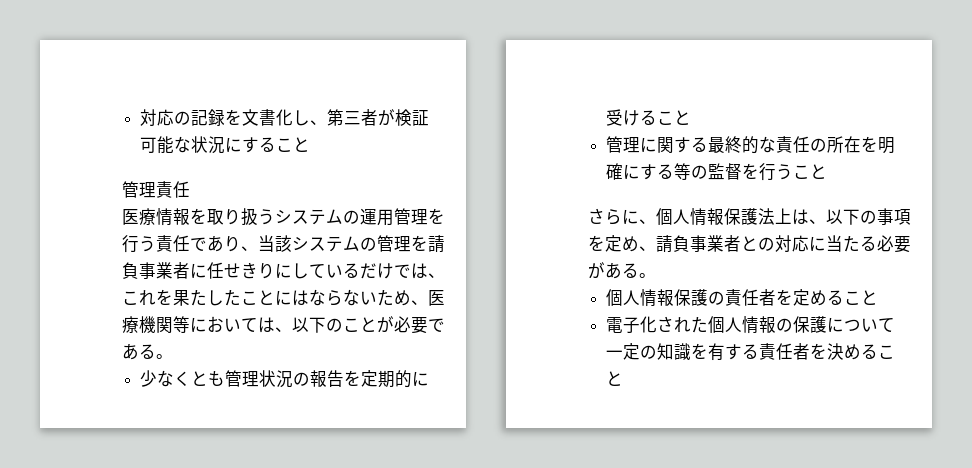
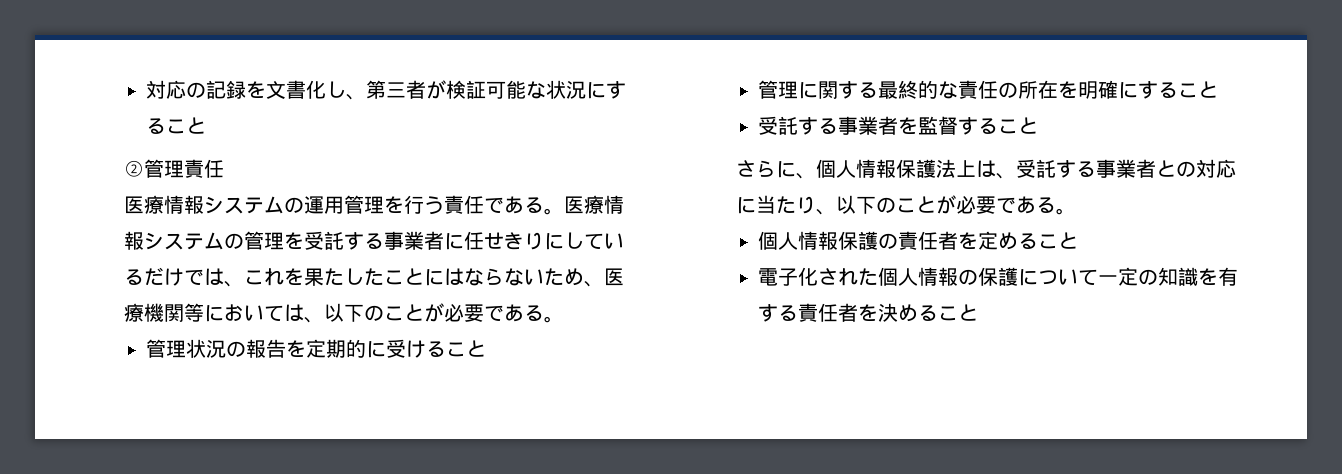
(311, 144) none -> [124,160,145,177] ②
[190,208,276,226] を取り扱う -> (205, 204) none
[224,235,293,252] り、当該 -> [524,195,625,215] [124,231,145,250] る。医療情報
[428,235,446,253] [122,262,140,279] 請負 -> [304,231,385,250] 受託する
[140,370,226,387] 少なくとも -> (565, 319) none
[674,163,794,181] 等の監督を行う -> [1178,81,1219,98] [758,116,999,135] こと // 受託する事業者を監督する
[826,208,912,225] [588,235,691,253] 以下の事項を定め、請負 -> [1016,159,1097,178] 受託する
[860,235,912,253] [588,262,606,279] る必要が -> [796,195,1017,215] り、以下のことが必要で

